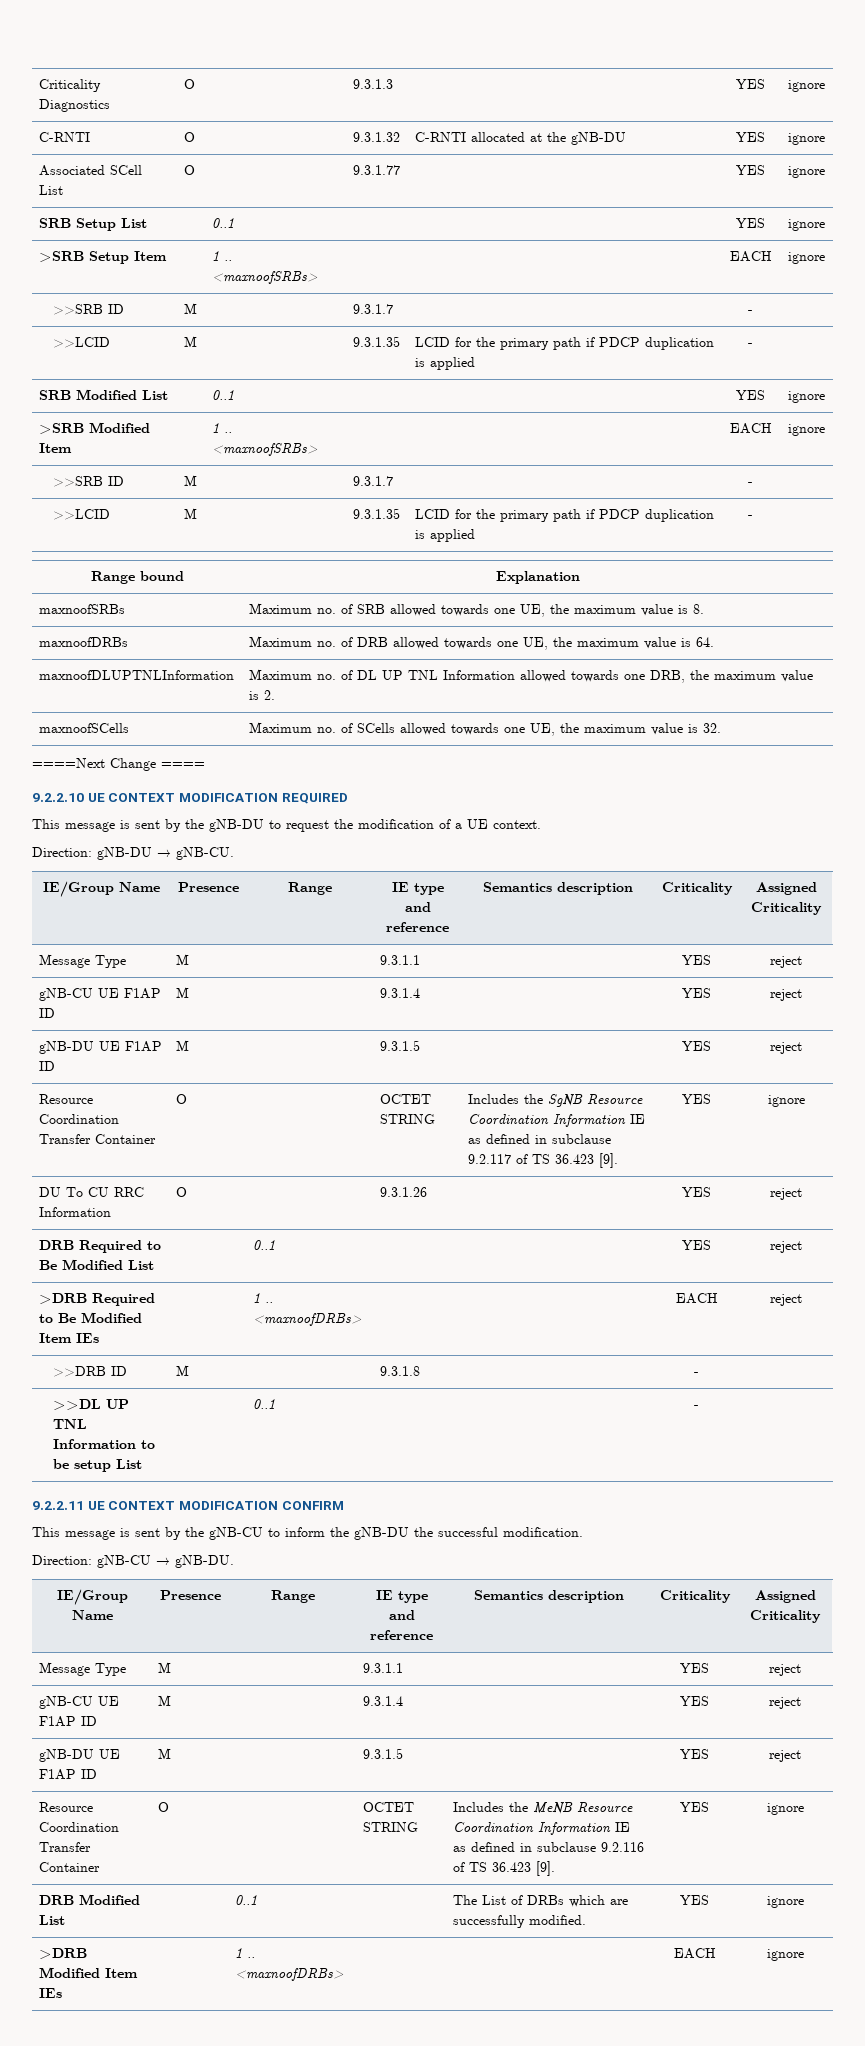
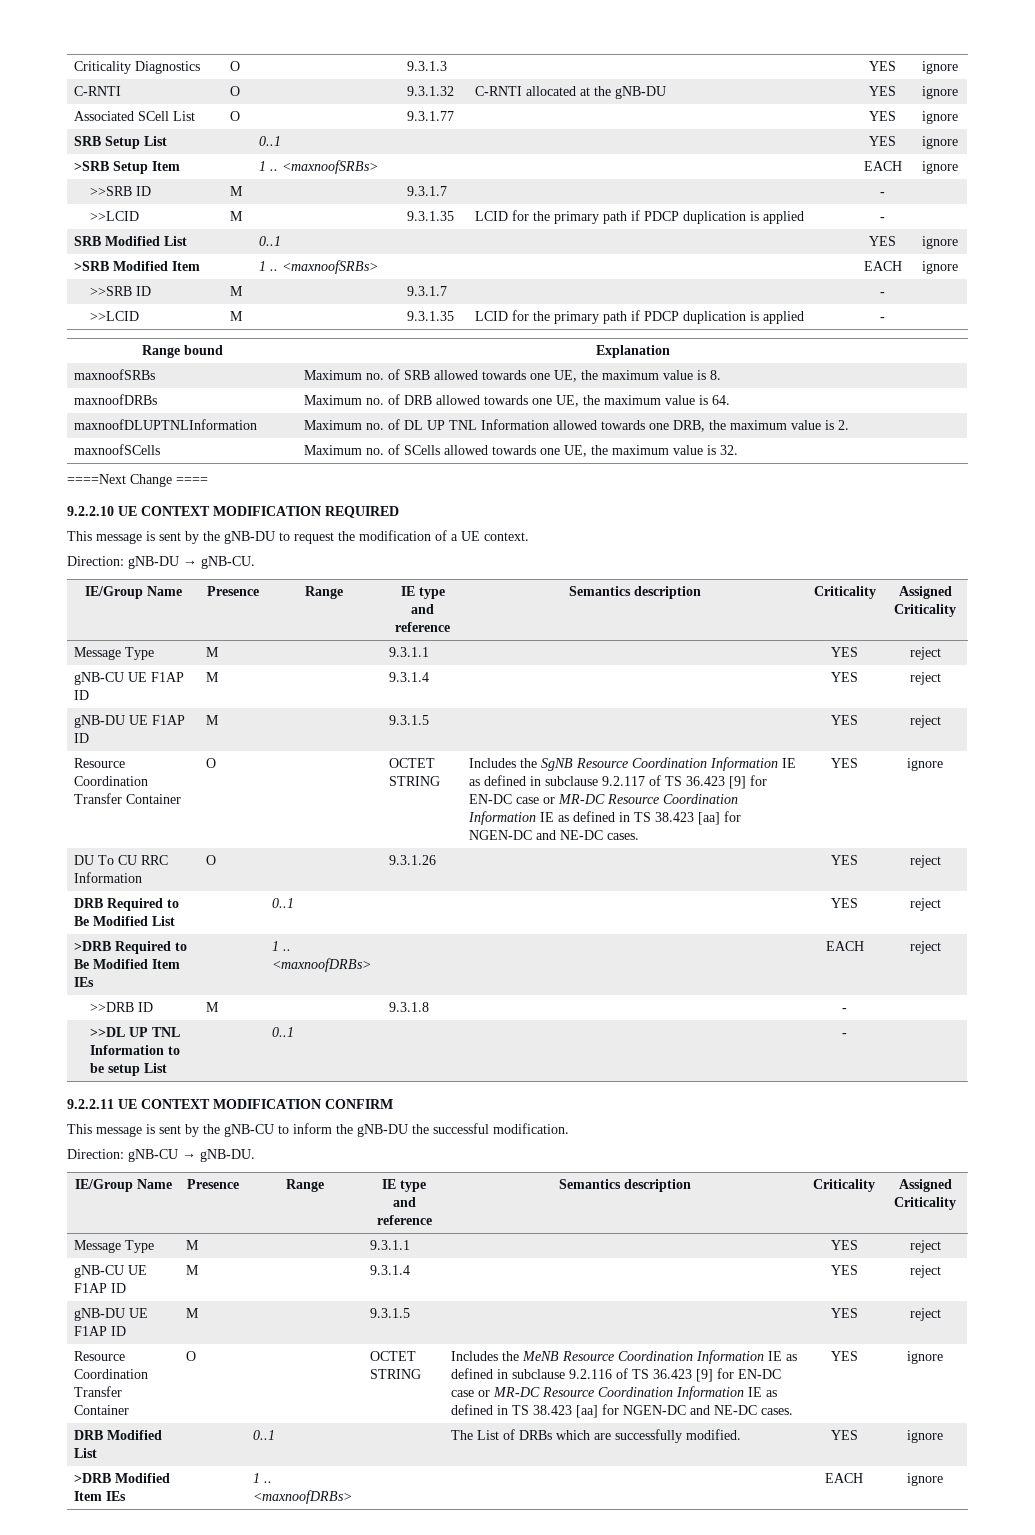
[599,1153,619,1168] [9]. -> [728,775,767,789] [468,794,738,804] [467,811,741,825] [468,830,639,840] [9] for EN-DC case or MR-DC Resource Coordination Information IE as defined in TS 38.423 [aa] for NGEN-DC and NE-DC cases.
[536,1861,556,1876] [9]. -> [695,1368,781,1382] [450,1386,777,1400] [450,1404,793,1418] [9] for EN-DC case or MR-DC Resource Coordination Information IE as defined in TS 38.423 [aa] for NGEN-DC and NE-DC cases.

